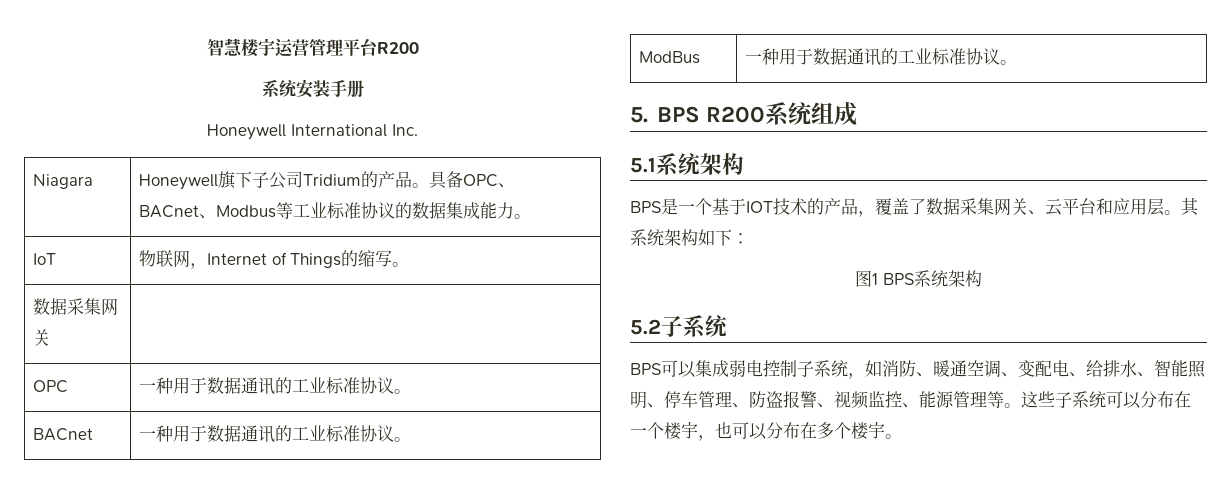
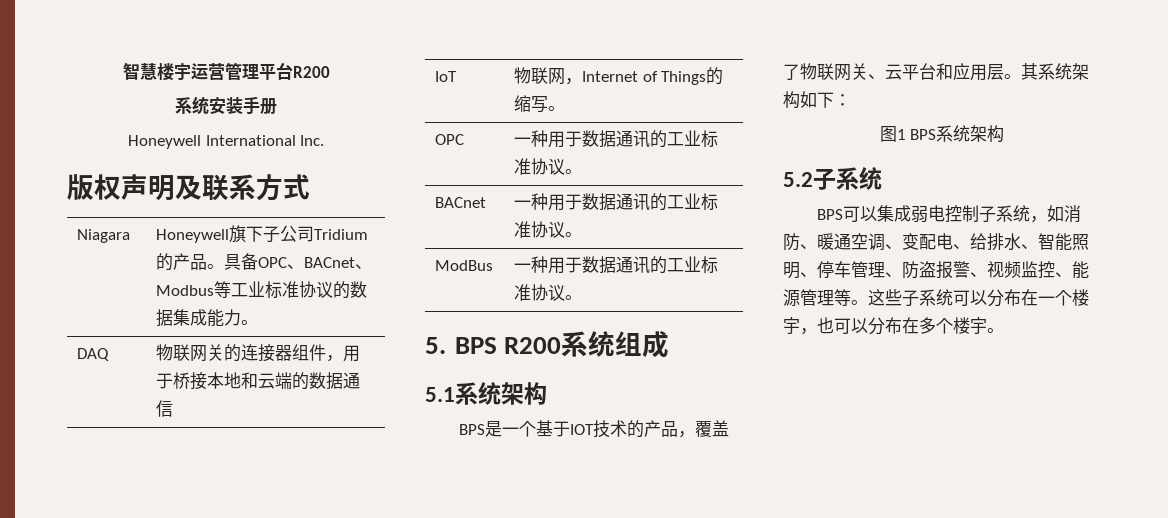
(418, 130) none -> [67,174,310,201] // 版权声明及联系方式
(532, 216) none -> [77,348,110,361] [156,344,361,362] [156,372,361,390] [156,400,174,417] // DAQ | 物联网关的连接器组件，用于桥接本地和云端的数据通信
[33,298,119,316] [33,329,51,346] // 数据采集网关 | -> (566, 108) none
[926,198,994,215] 数据采集 -> [800,63,834,80] 物联

